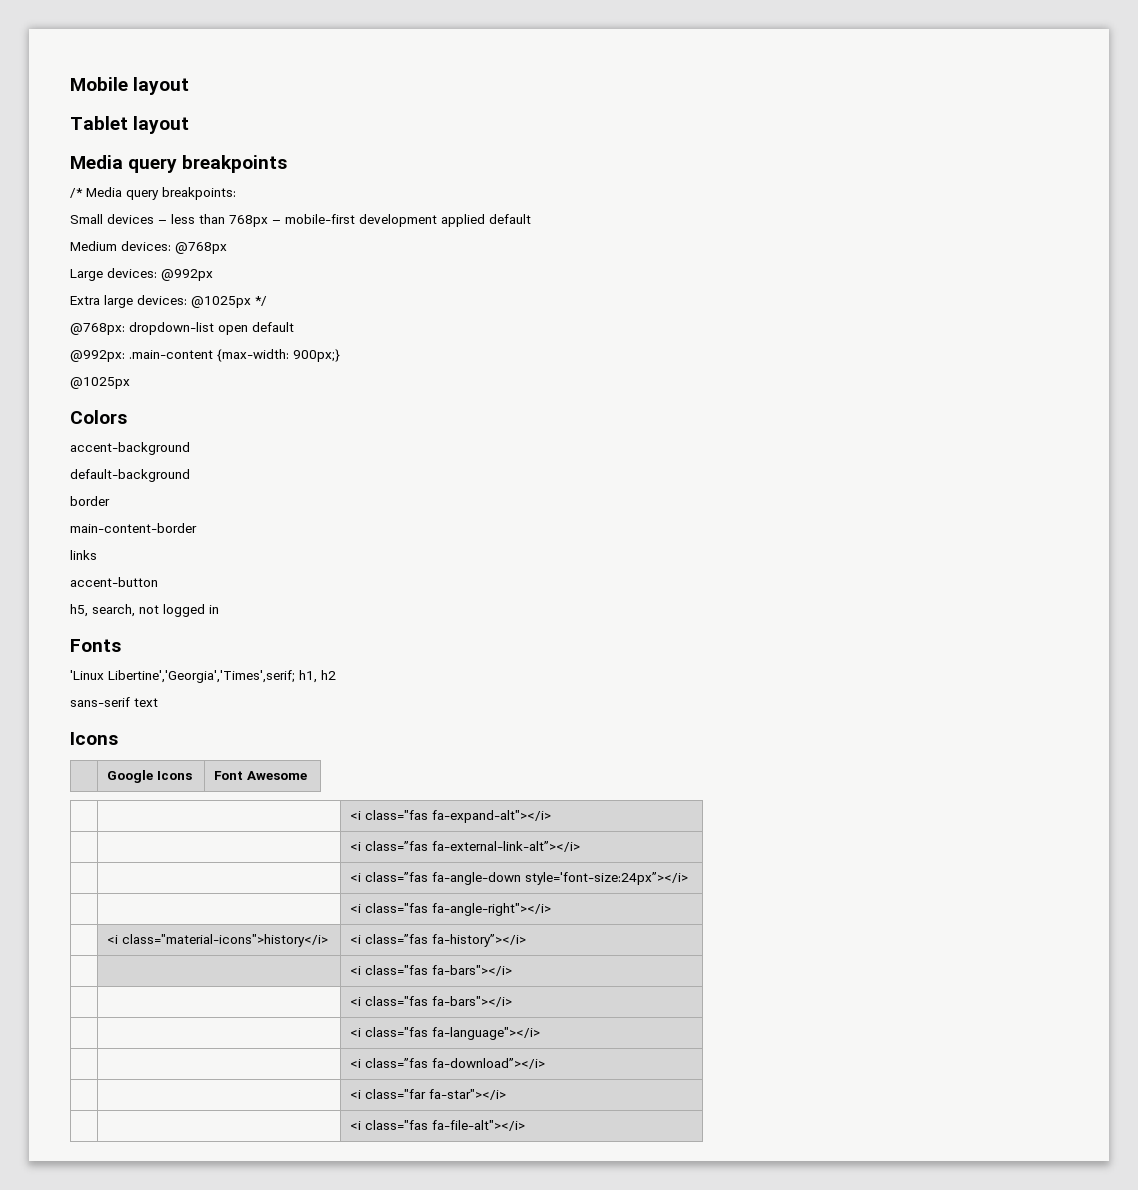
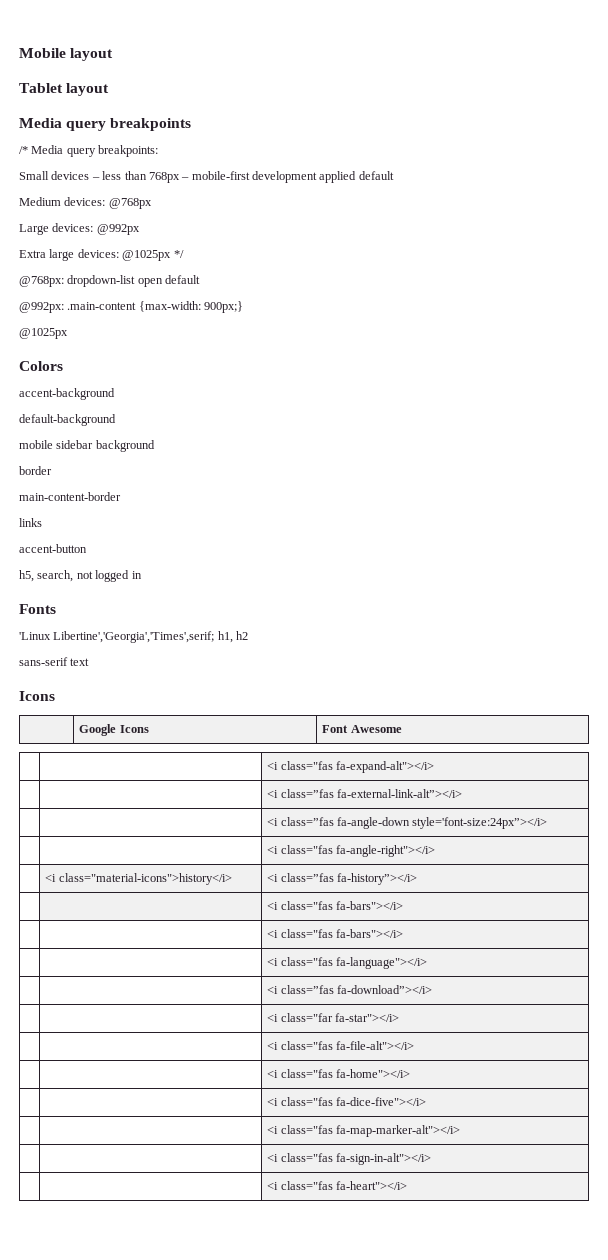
(190, 475) none -> [19,440,155,452] // mobile sidebar background
(526, 1125) none -> [267,1069,411,1078] [267,1097,427,1106] [267,1125,461,1137] [267,1153,432,1165] [267,1181,408,1190] // | | <i class="fas fa-home"></i> // | | <i class="fas fa-dice-five"></i> // | | <i class="fas fa-map-marker-alt"></i> // | | <i class="fas fa-sign-in-alt"></i> // | | <i class="fas fa-heart"></i>

